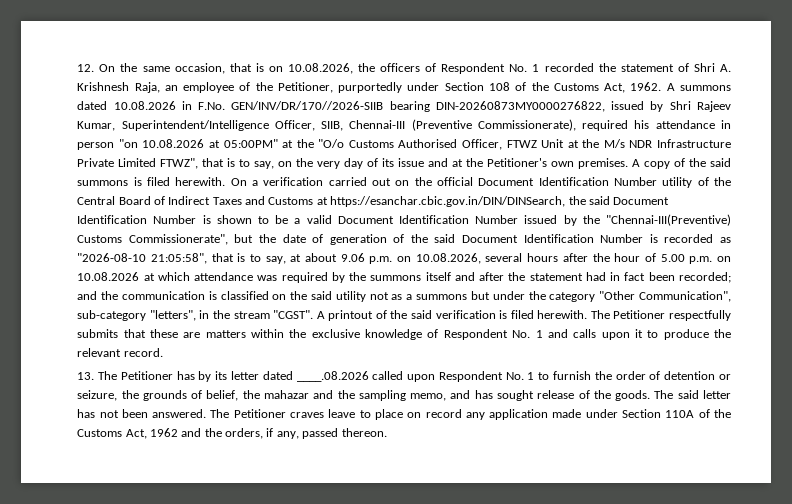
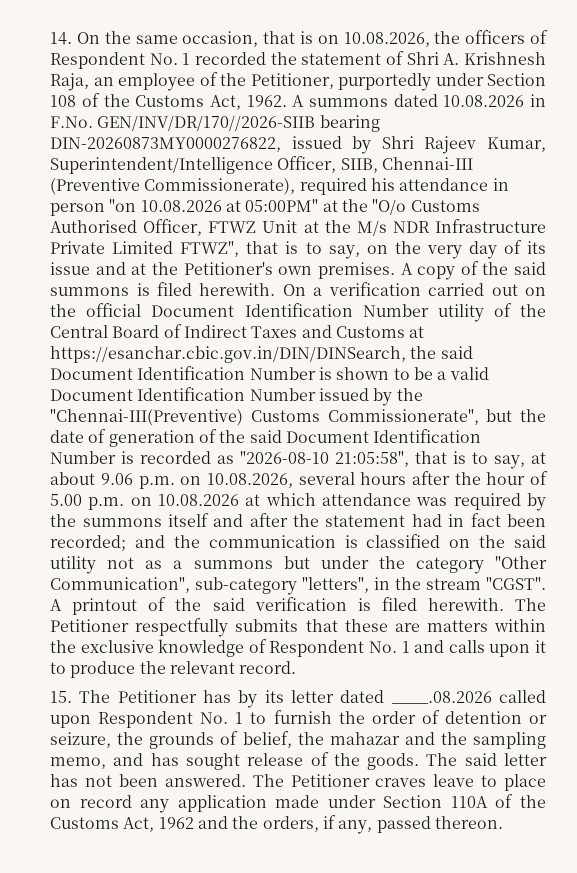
[77,64,95,72] 12. -> [50,32,73,45] 14.
[77,372,95,380] 13. -> [50,691,73,703] 15.

